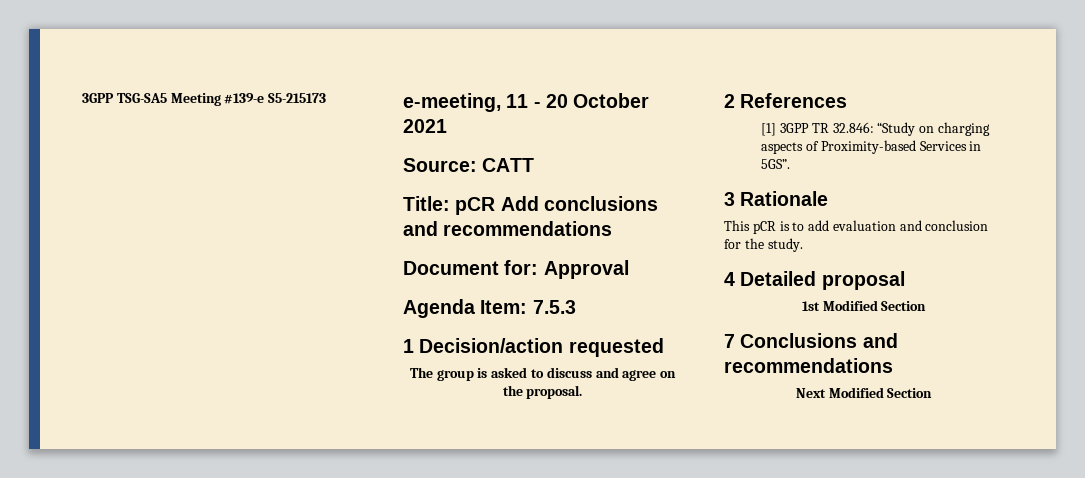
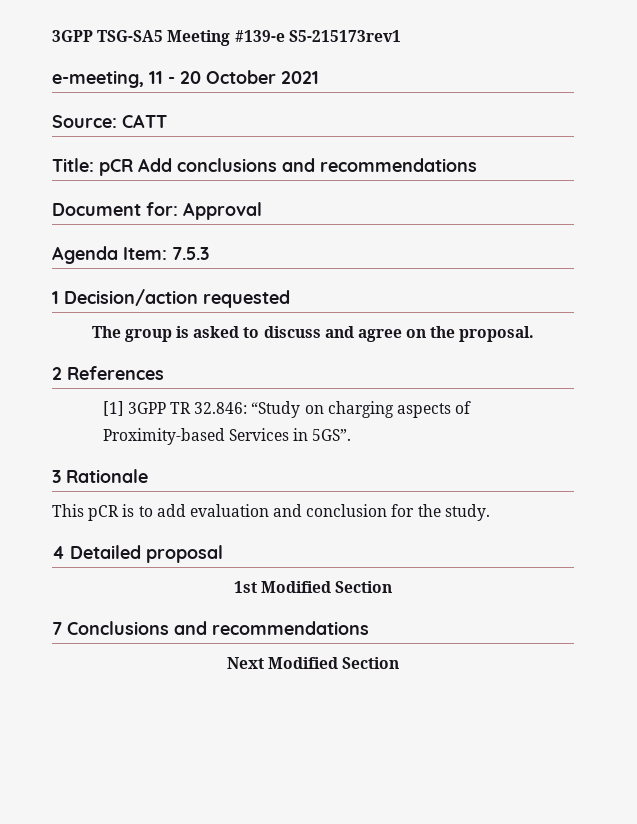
[268,93,327,103] S5-215173 -> [288,30,401,42] S5-215173rev1

